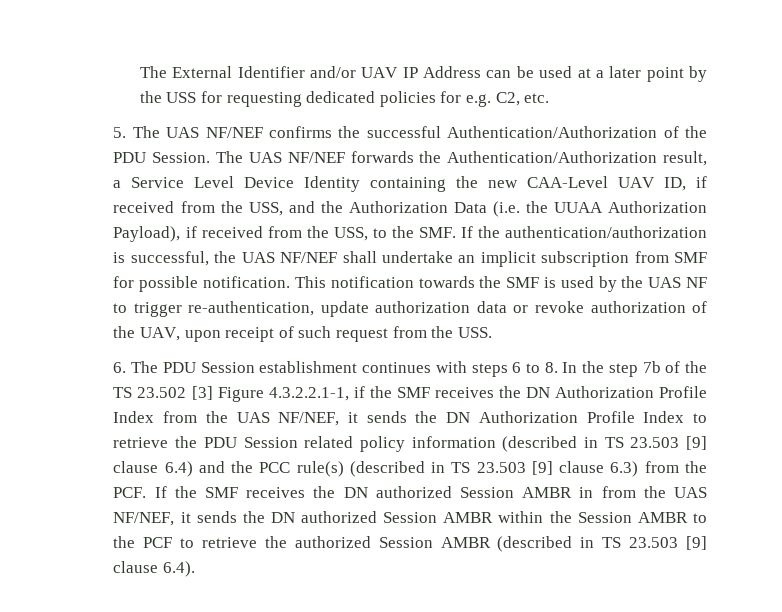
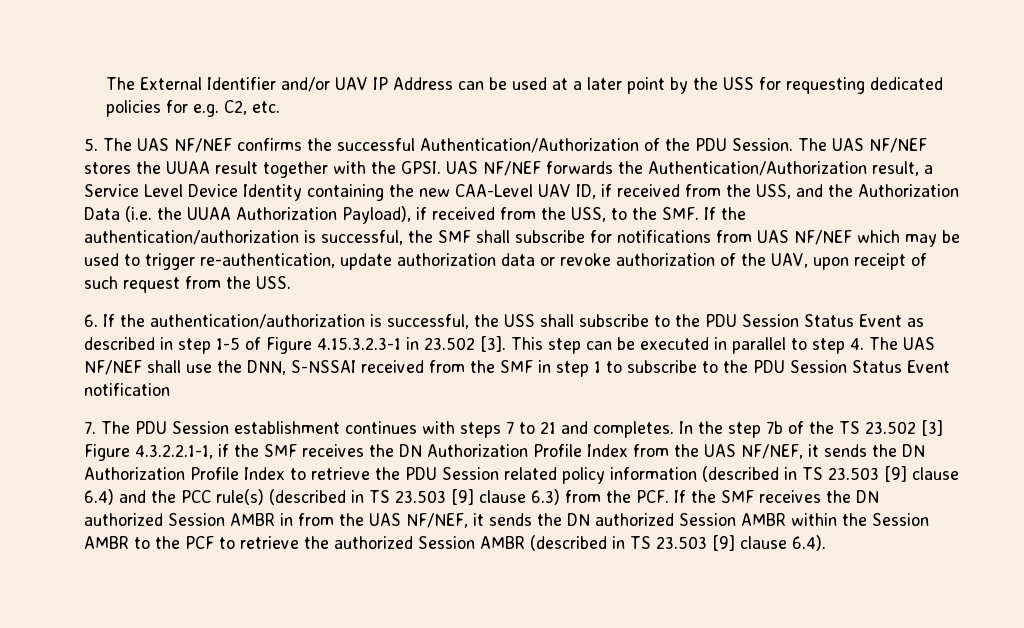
(345, 157) none -> [84,161,542,178] stores the UUAA result together with the GPSI. UAS NF/NEF
[241,251,707,267] [113,276,708,292] UAS NF/NEF shall undertake an implicit subscription from SMF for possible notification. This notification towards the SMF is used by the UAS NF -> [438,230,961,247] [84,253,120,266] SMF shall subscribe for notifications from UAS NF/NEF which may be used
(127, 367) none -> [103,314,925,329] [84,336,936,354] [84,360,951,377] [84,383,171,396] [84,421,97,434] If the authentication/authorization is successful, the USS shall subscribe to the PDU Session Status Event as described in step 1-5 of Figure 4.15.3.2.3-1 in 23.502 [3]. This step can be executed in parallel to step 4. The UAS NF/NEF shall use the DNN, S-NSSAI received from the SMF in step 1 to subscribe to the PDU Session Status Event notification // 7.
[512,362,558,373] 6 to 8. -> [506,421,675,438] 7 to 21 and completes.

